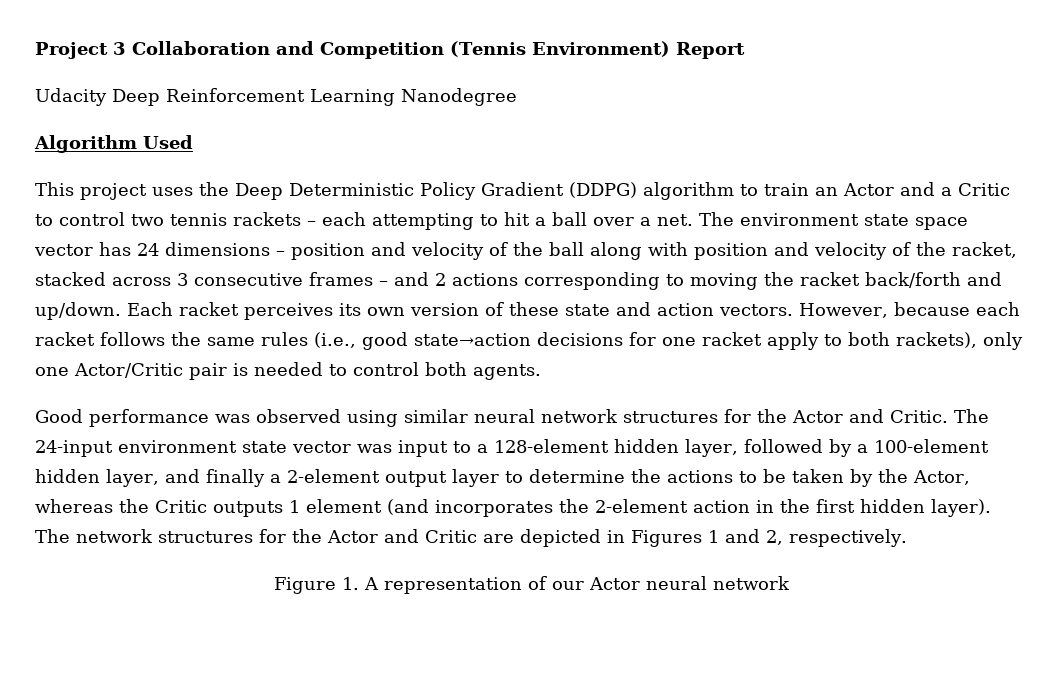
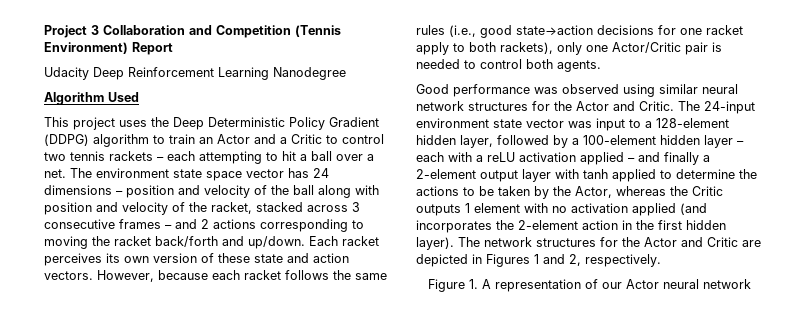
[106,469,159,487] layer, -> [704,135,744,148] [416,152,635,165] layer – each with a reLU activation applied –
(499, 478) none -> [555,169,656,182] with tanh applied
(382, 506) none -> [524,203,676,216] with no activation applied

